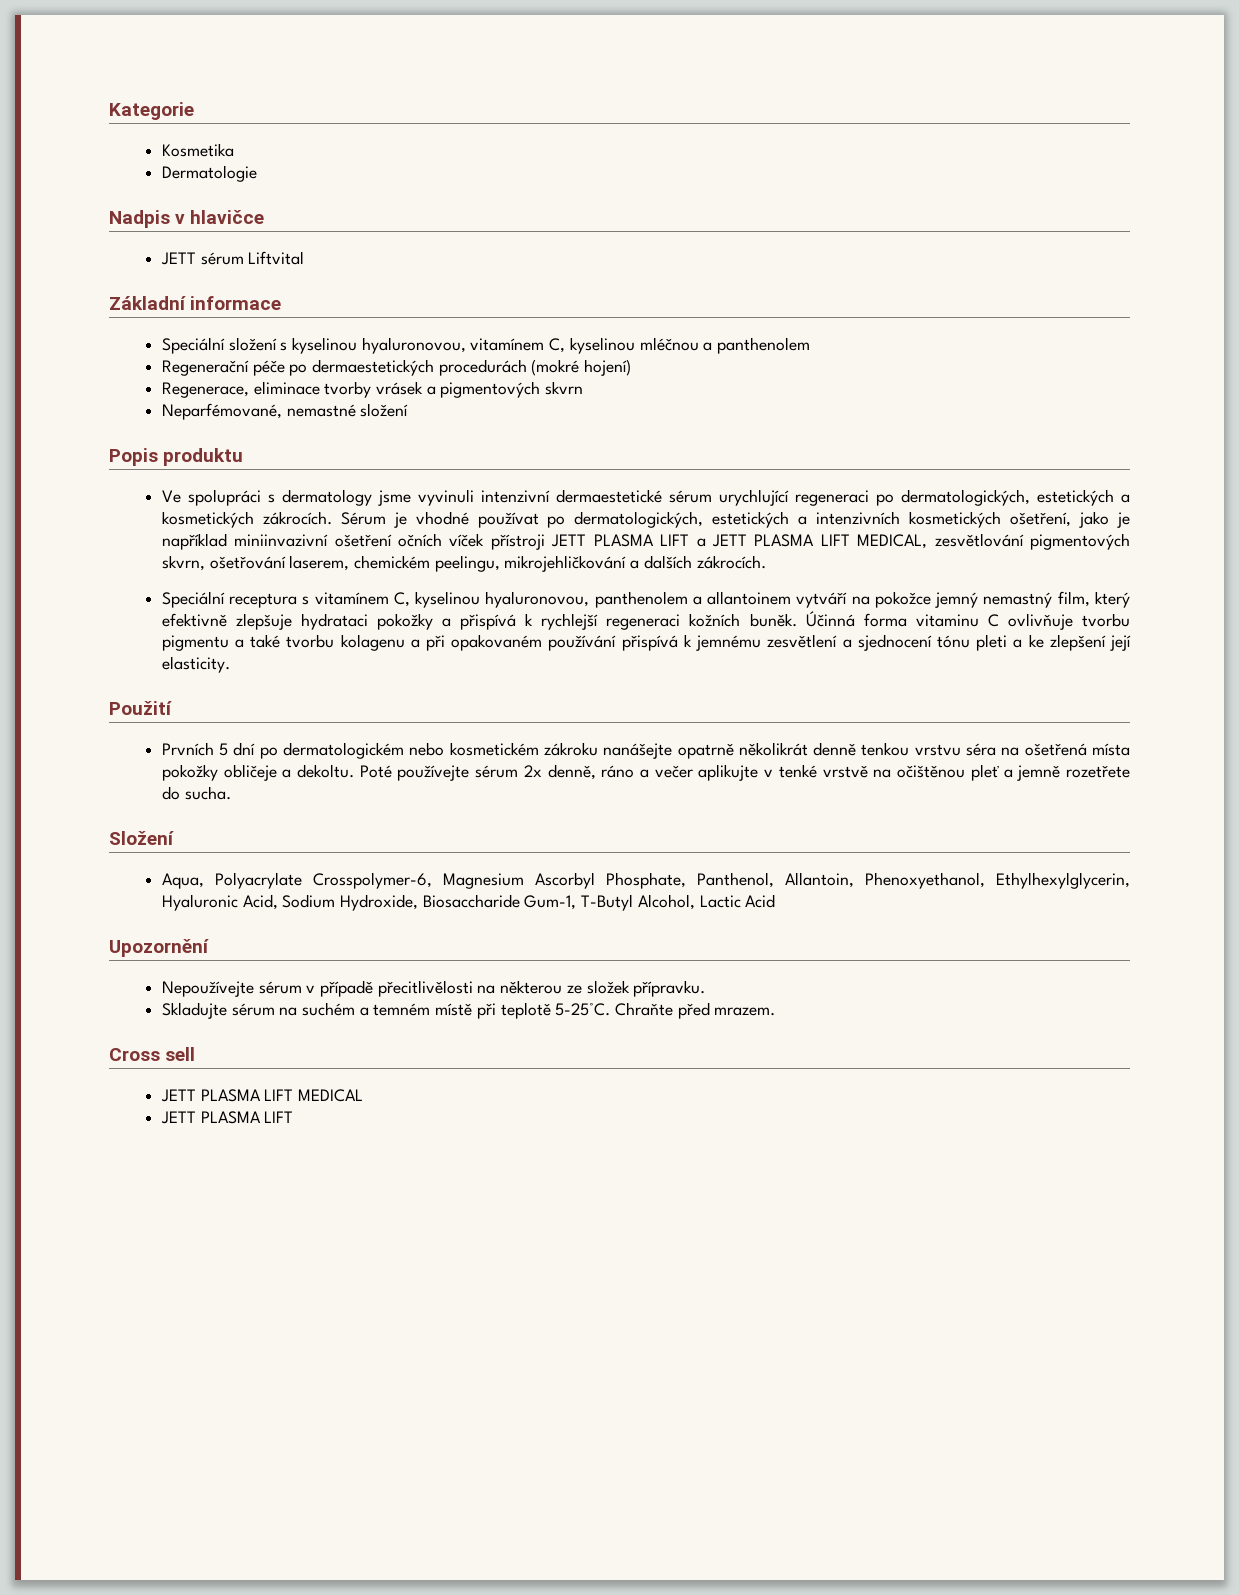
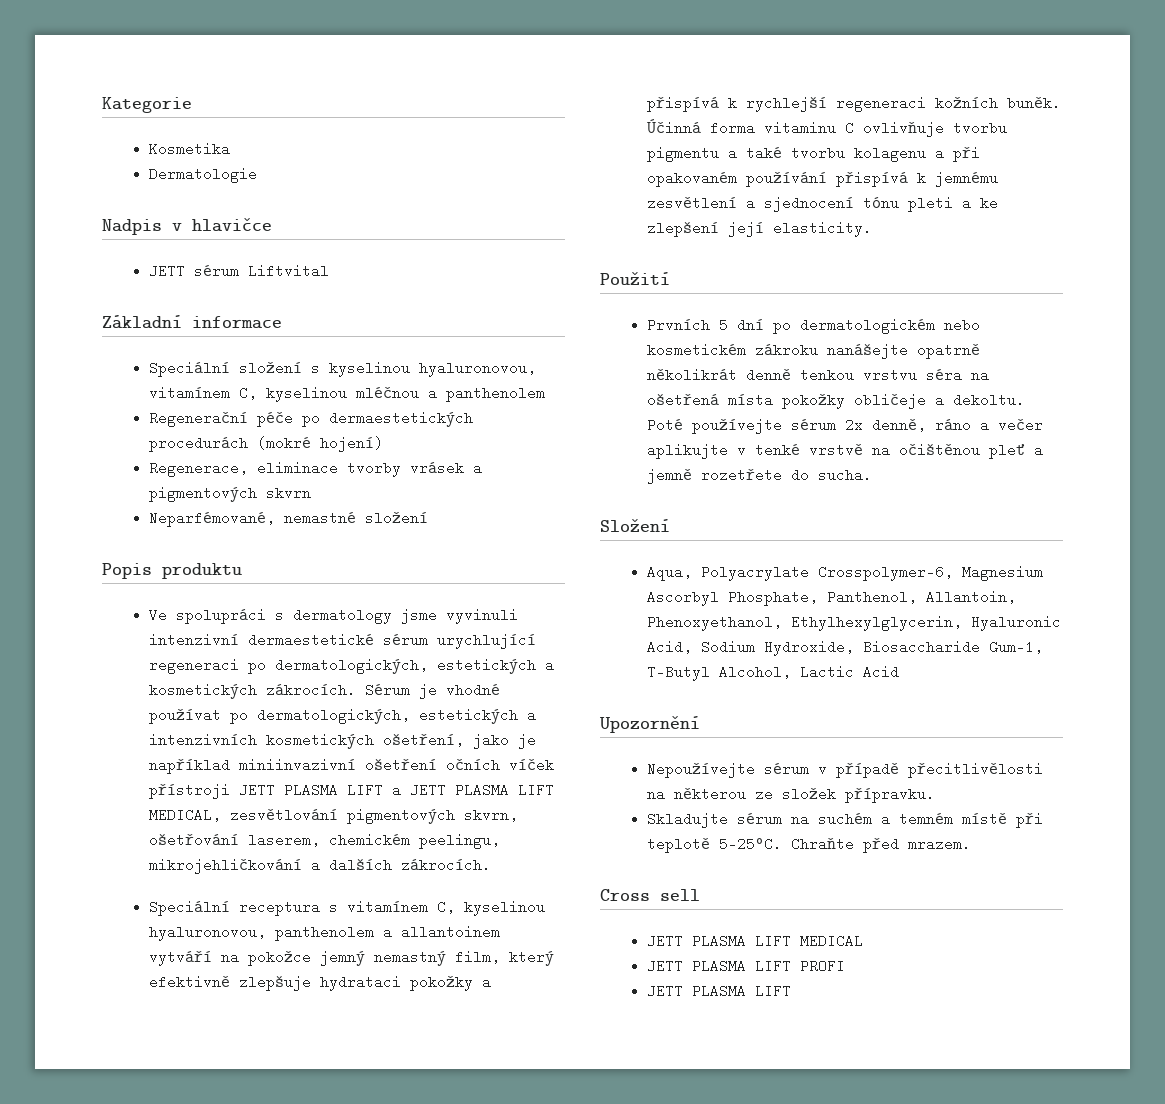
(363, 1095) none -> [646,959,845,973] // JETT PLASMA LIFT PROFI

